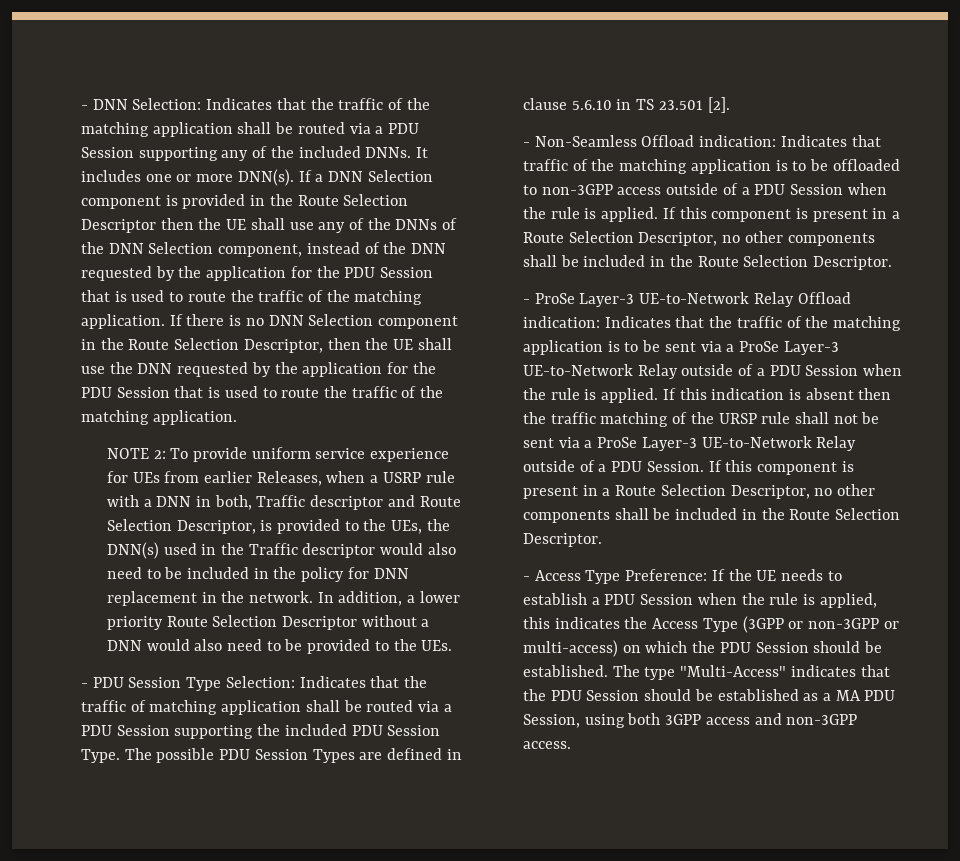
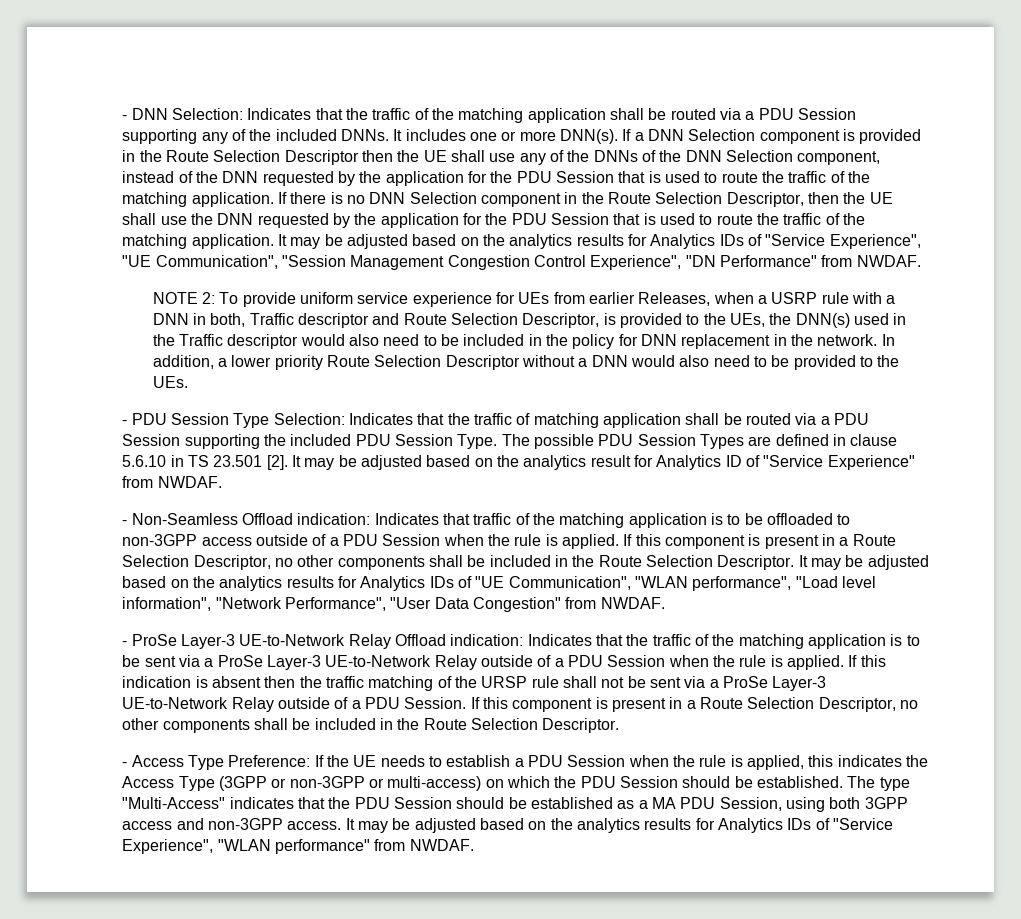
(237, 417) none -> [278,234,921,249] [122,255,921,270] It may be adjusted based on the analytics results for Analytics IDs of "Service Experience", "UE Communication", "Session Management Congestion Control Experience", "DN Performance" from NWDAF.
(730, 105) none -> [292,455,915,470] [122,476,222,488] It may be adjusted based on the analytics result for Analytics ID of "Service Experience" from NWDAF.
(892, 263) none -> [798,555,929,570] [122,576,876,591] [122,597,665,612] It may be adjusted based on the analytics results for Analytics IDs of "UE Communication", "WLAN performance", "Load level information", "Network Performance", "User Data Congestion" from NWDAF.
(571, 745) none -> [345,818,893,833] [122,839,474,854] It may be adjusted based on the analytics results for Analytics IDs of "Service Experience", "WLAN performance" from NWDAF.

